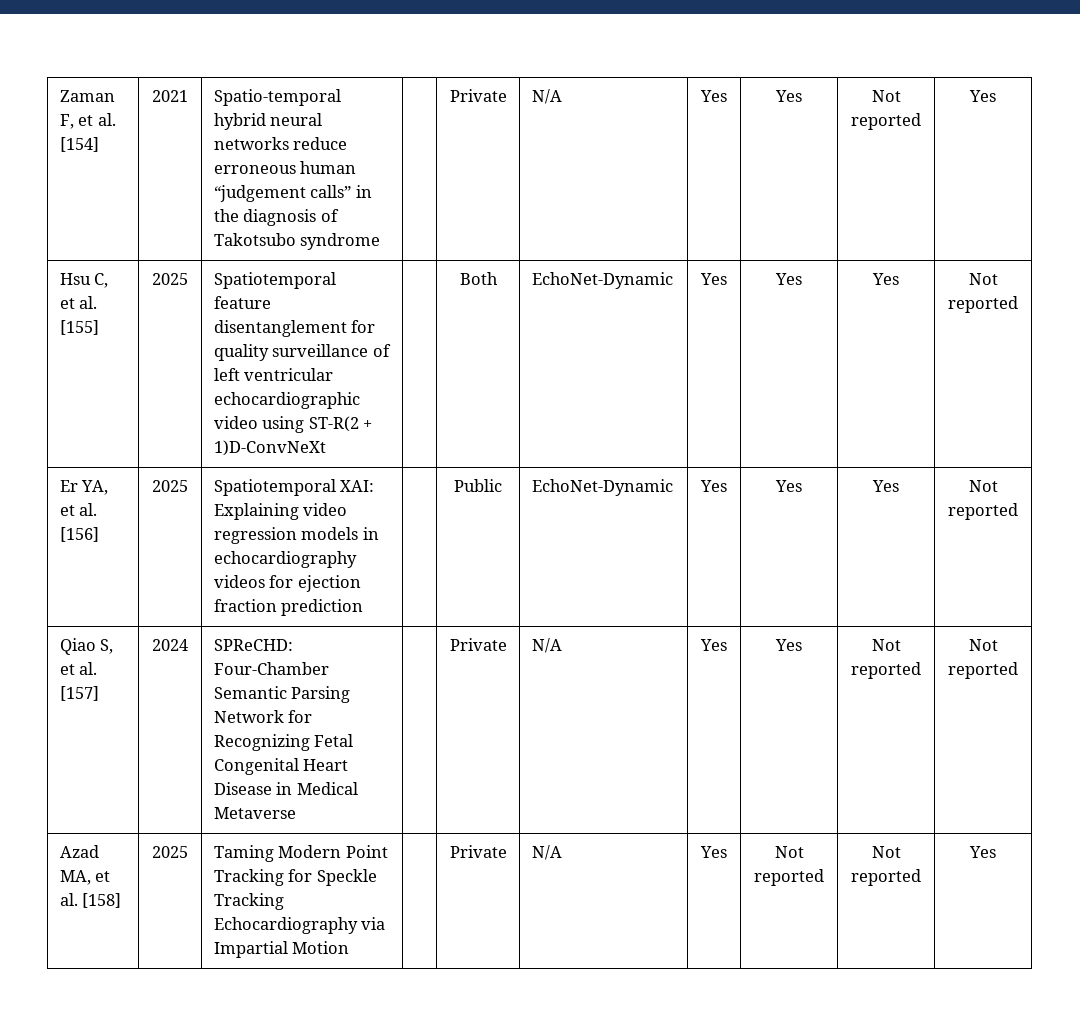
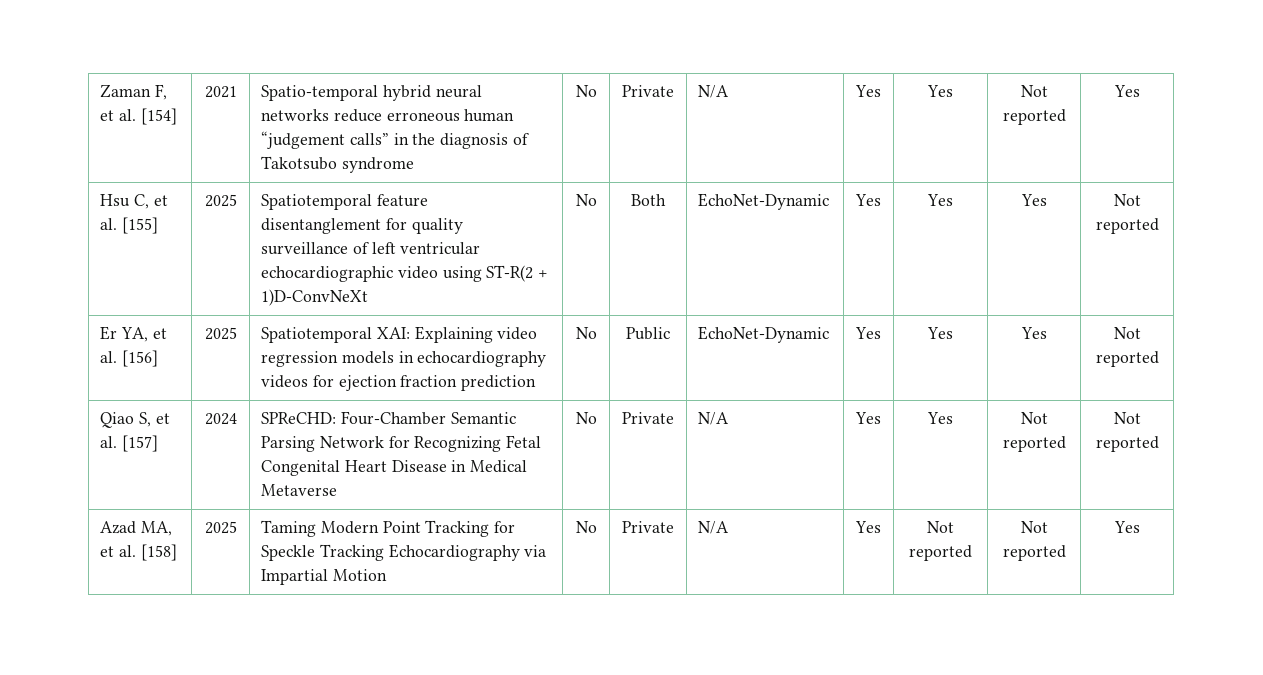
(381, 241) none -> [575,85,597,97] No
(326, 448) none -> [575,194,597,206] No
(364, 607) none -> [575,327,597,339] No
(296, 813) none -> [575,412,597,424] No
(350, 947) none -> [575,521,597,533] No

